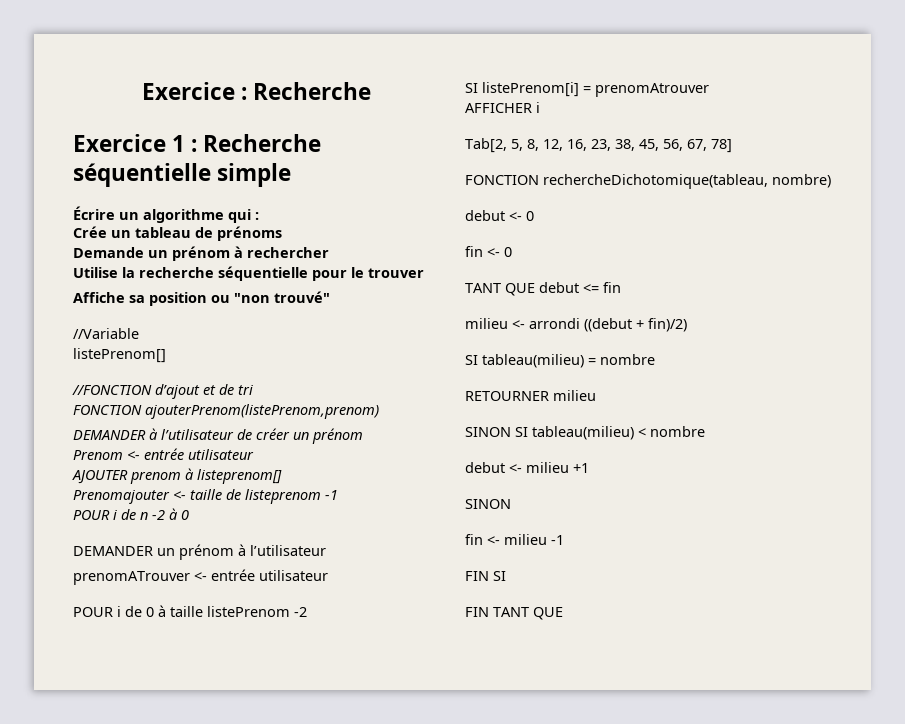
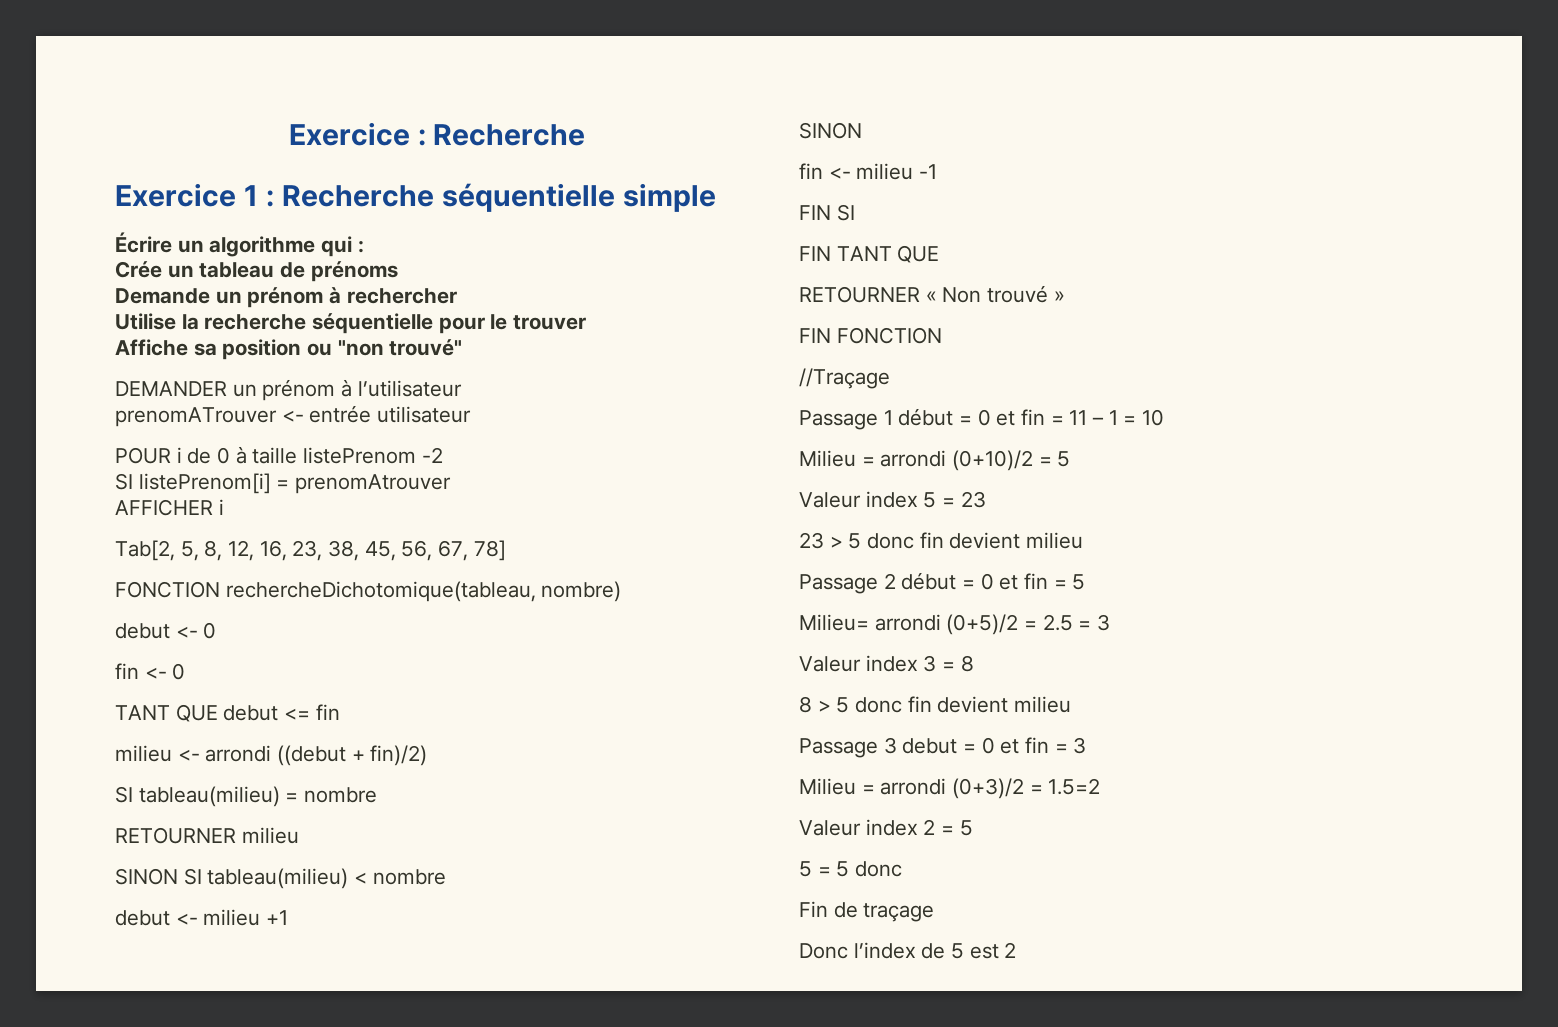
[73,328,139,339] [73,348,166,363] [72,384,253,399] [73,404,379,419] [73,428,363,444] [73,448,254,460] [72,468,282,484] [73,489,338,504] [73,508,189,520] // //Variable // listePrenom[] // //FONCTION d’ajout et de tri // FONCTION ajouterPrenom(listePrenom,prenom) // DEMANDER à l’utilisateur de créer un prénom // Prenom <- entrée utilisateur // AJOUTER prenom à listeprenom[] // Prenomajouter <- taille de listeprenom -1 // POUR i de n -2 à 0 -> (463, 347) none
(563, 613) none -> [799,285,1065,303] [799,327,942,344] [799,368,890,389] [799,408,1165,430] [799,450,1071,471] [799,491,986,508] [799,532,1084,549] [799,572,1086,594] [799,614,1111,635] [799,655,974,672] [799,696,1072,713] [799,737,1087,758] [799,778,1101,799] [799,819,973,836] [799,861,903,877] [799,901,935,922] [799,942,1017,959] // RETOURNER « Non trouvé » // FIN FONCTION // //Traçage // Passage 1 début = 0 et fin = 11 – 1 = 10 // Milieu = arrondi (0+10)/2 = 5 // Valeur index 5 = 23 // 23 > 5 donc fin devient milieu // Passage 2 début = 0 et fin = 5 // Milieu= arrondi (0+5)/2 = 2.5 = 3 // Valeur index 3 = 8 // 8 > 5 donc fin devient milieu // Passage 3 debut = 0 et fin = 3 // Milieu = arrondi (0+3)/2 = 1.5=2 // Valeur index 2 = 5 // 5 = 5 donc // Fin de traçage // Donc l’index de 5 est 2

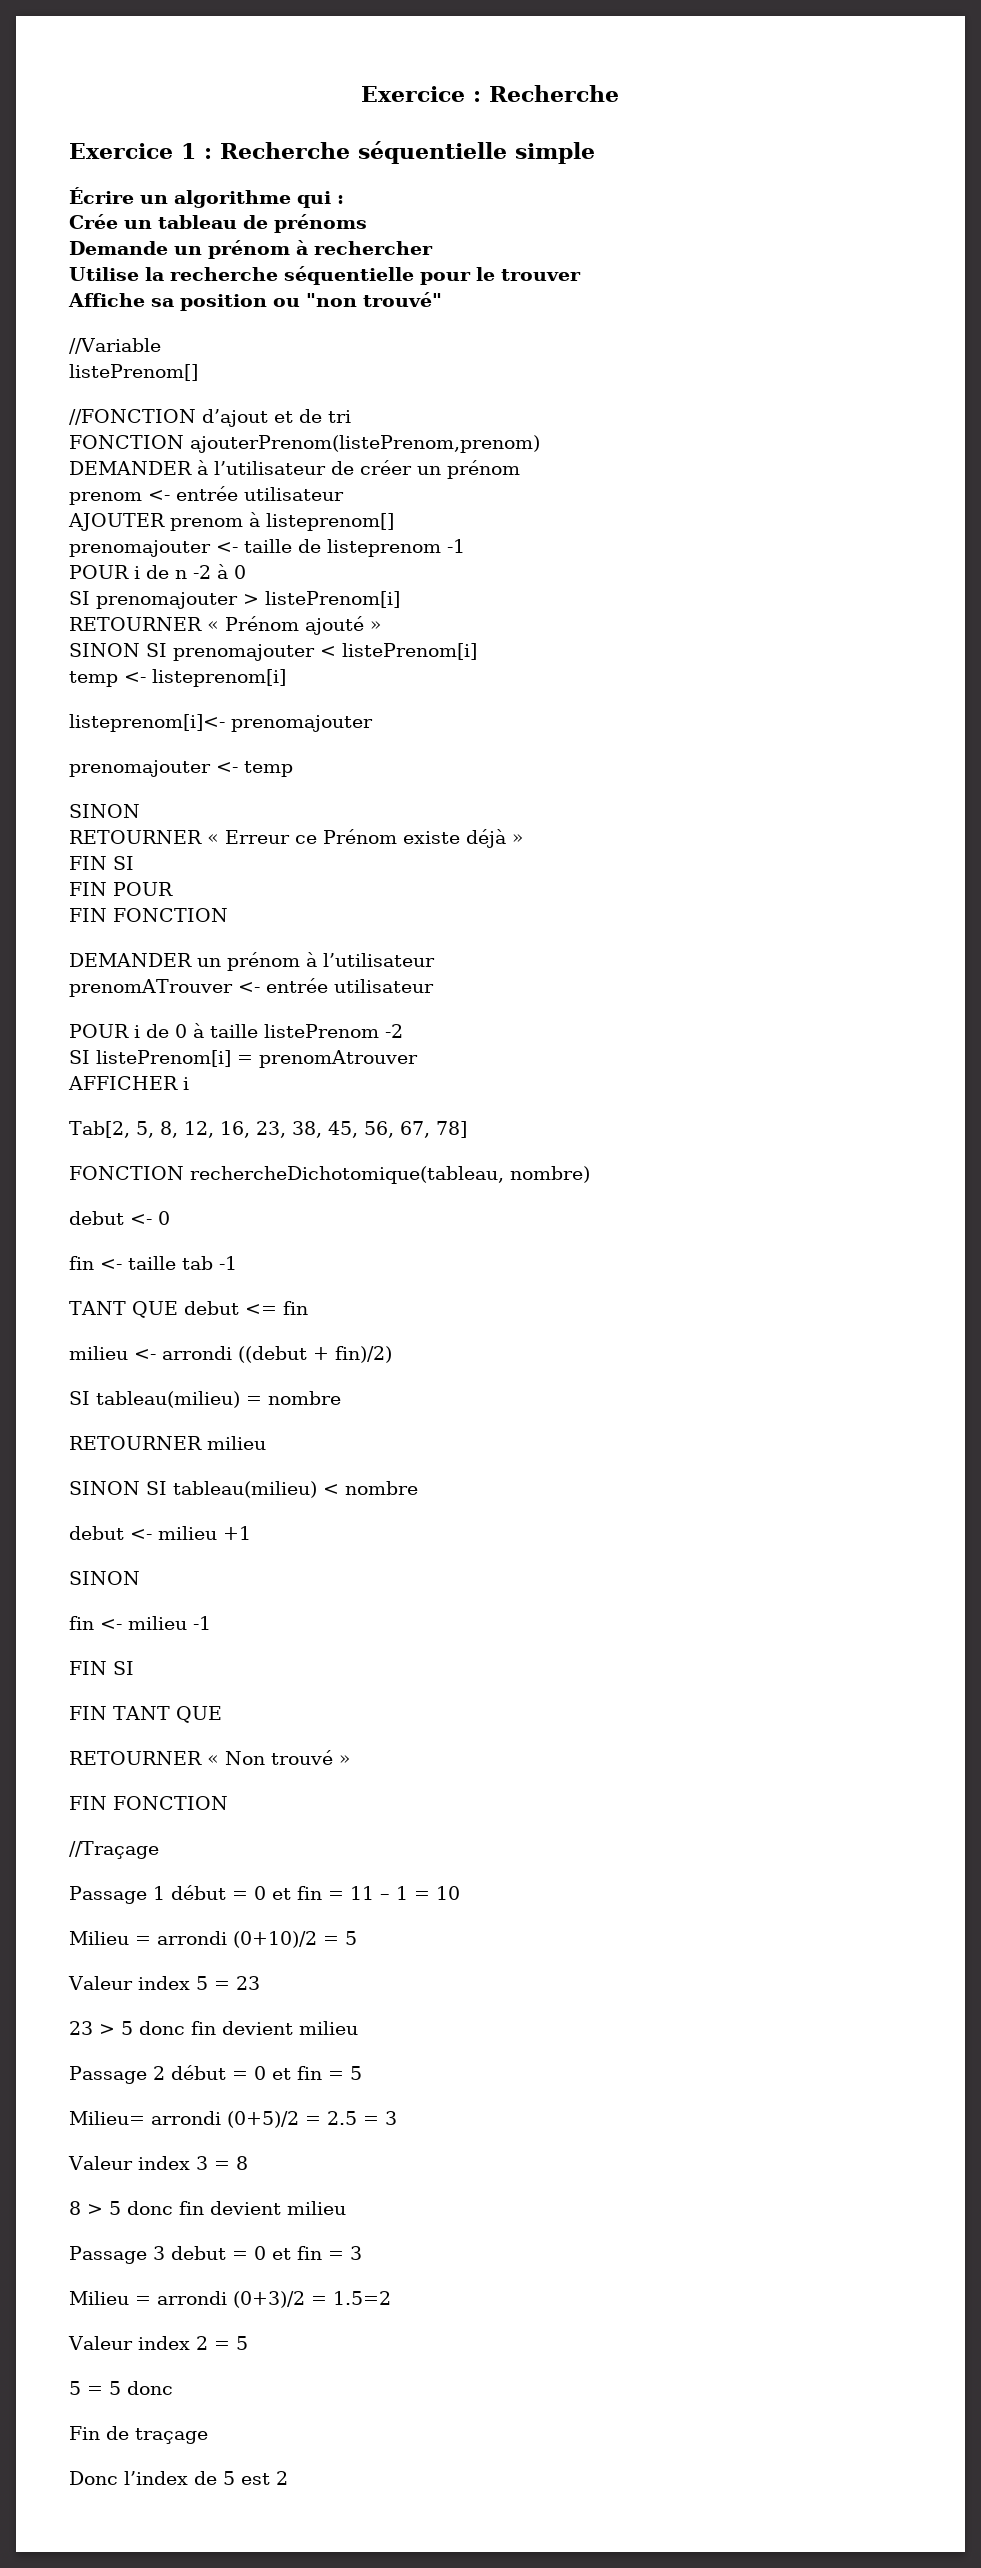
(463, 347) none -> [69,338,161,354] [69,364,198,381] [69,409,351,427] [69,435,540,453] [69,460,520,479] [69,486,344,505] [68,512,394,531] [69,539,465,557] [69,564,246,579] [69,591,400,609] [69,616,382,635] [69,643,477,661] [69,669,286,687] [69,714,373,732] [69,760,293,777] [69,804,140,818] [69,829,524,848] [69,856,134,870] [69,882,173,896] [69,908,228,922] // //Variable // listePrenom[] // //FONCTION d’ajout et de tri // FONCTION ajouterPrenom(listePrenom,prenom) // DEMANDER à l’utilisateur de créer un prénom // prenom <- entrée utilisateur // AJOUTER prenom à listeprenom[] // prenomajouter <- taille de listeprenom -1 // POUR i de n -2 à 0 // SI prenomajouter > listePrenom[i] // RETOURNER « Prénom ajouté » // SINON SI prenomajouter < listePrenom[i] // temp <- listeprenom[i] // listeprenom[i]<- prenomajouter // prenomajouter <- temp // SINON // RETOURNER « Erreur ce Prénom existe déjà » // FIN SI // FIN POUR // FIN FONCTION
[172,663,186,680] 0 -> [128,1256,237,1270] taille tab -1

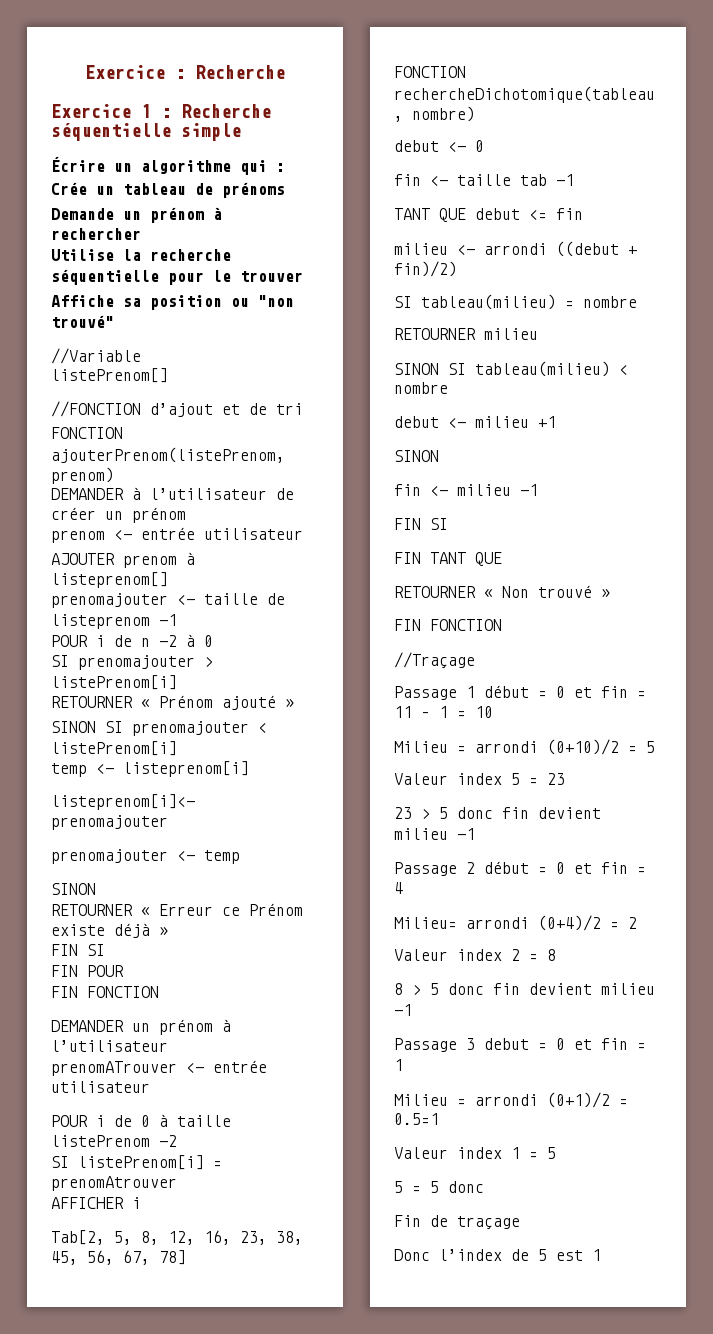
(358, 2028) none -> [457,828,475,840] -1
[349,2066,362,2080] 5 -> [394,882,403,894] 4
[227,2111,397,2128] [68,2156,208,2170] (0+5)/2 = 2.5 = 3 // Valeur index 3 -> [538,915,637,931] [394,949,520,961] (0+4)/2 = 2 // Valeur index 2
(346, 2208) none -> [394,1004,412,1016] -1
[349,2246,362,2260] [69,2291,391,2308] [68,2336,208,2350] 3 // Milieu = arrondi (0+3)/2 = 1.5=2 // Valeur index 2 -> [394,1059,403,1071] [394,1092,628,1108] [394,1113,439,1125] [394,1147,520,1159] 1 // Milieu = arrondi (0+1)/2 = 0.5=1 // Valeur index 1
[276,2471,288,2485] 2 -> [592,1249,601,1261] 1

